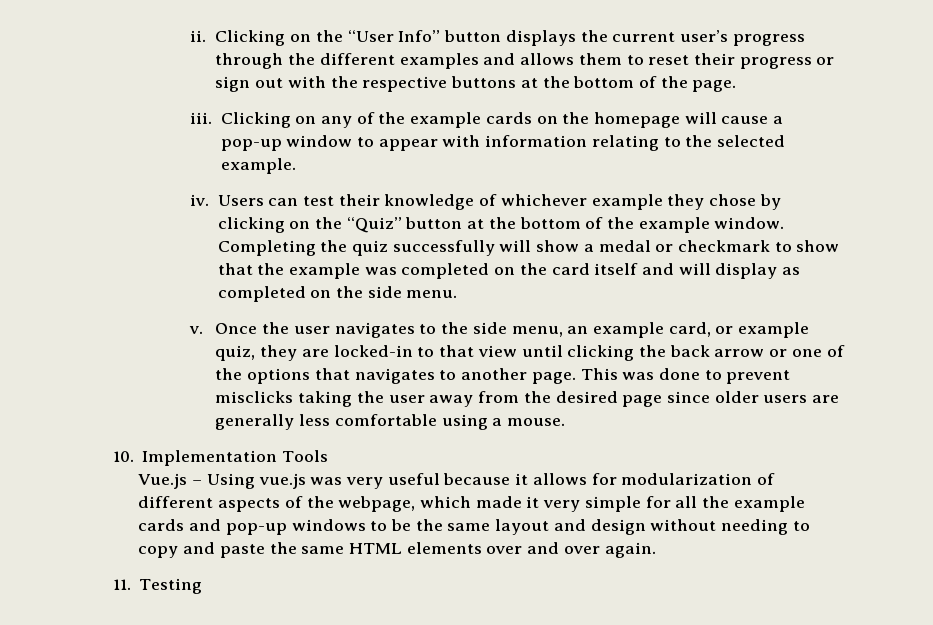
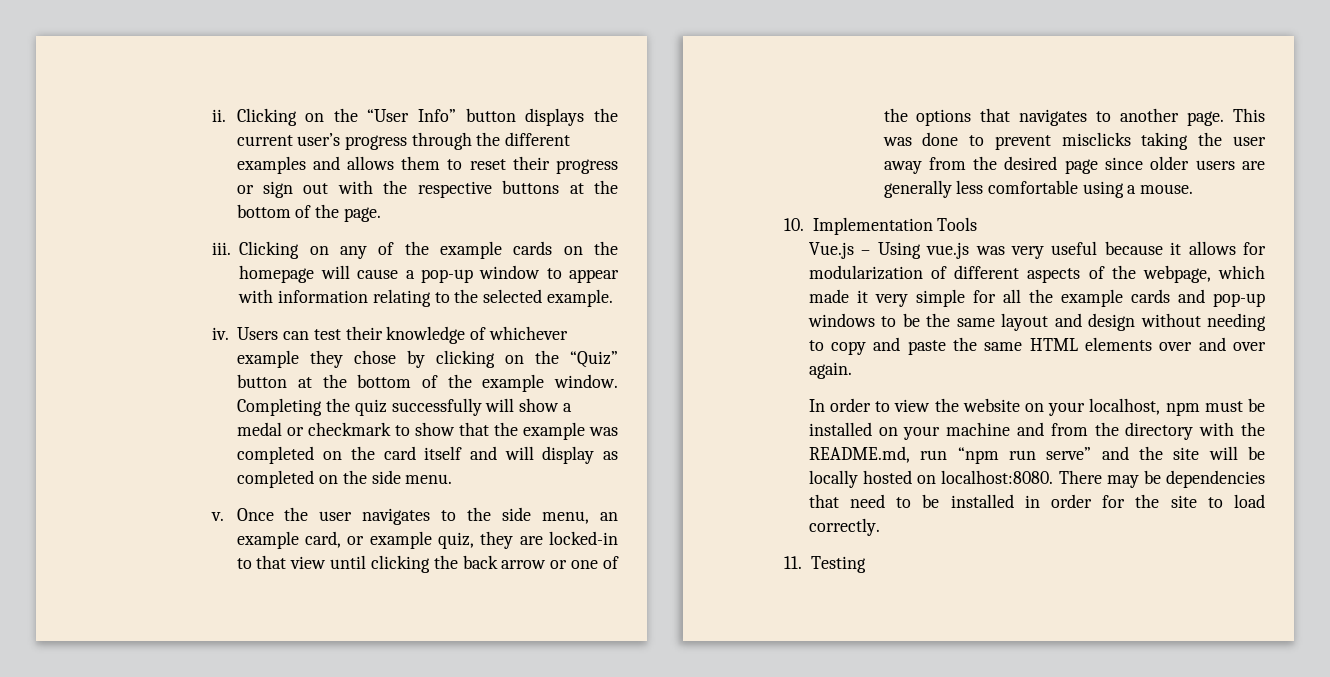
(656, 550) none -> [808,398,1265,416] [808,422,1265,440] [808,446,1265,464] [808,470,1265,488] [808,494,1265,508] [808,518,880,536] // In order to view the website on your localhost, npm must be installed on your machine and from the directory with the README.md, run “npm run serve” and the site will be locally hosted on localhost:8080. There may be dependencies that need to be installed in order for the site to load correctly.

